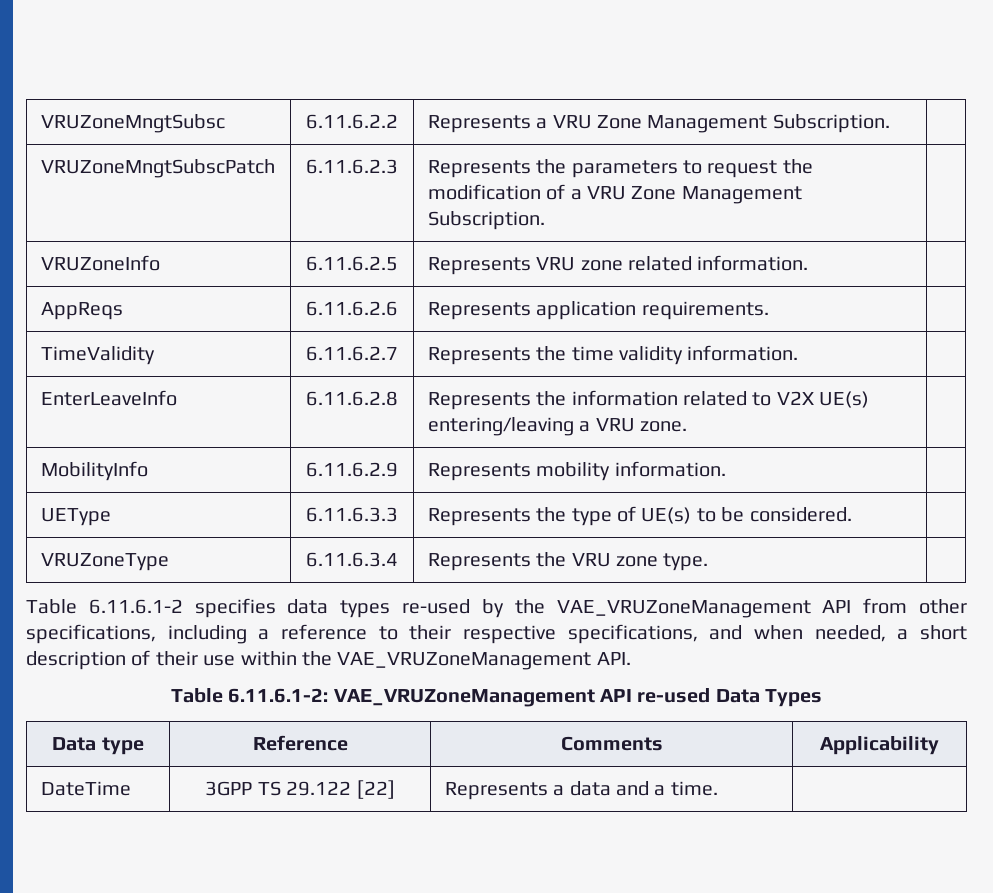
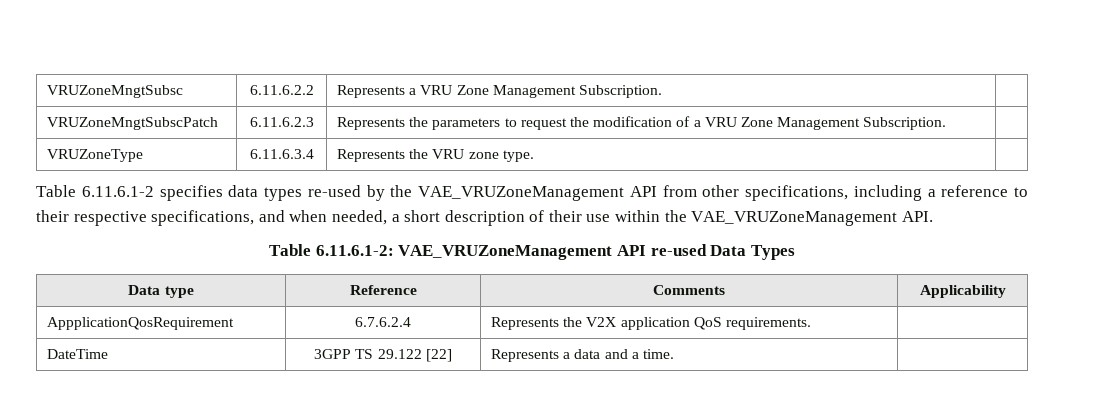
[40,255,160,271] [306,256,398,271] [427,255,809,275] [40,302,123,320] [306,301,398,316] [427,301,769,320] [40,346,155,365] [306,346,398,361] [427,345,799,365] [40,390,177,406] [306,391,398,406] [427,390,870,410] [427,417,687,436] [40,461,148,481] [306,462,398,477] [427,461,726,481] [40,508,111,526] [306,507,398,522] [427,506,852,526] // VRUZoneInfo | 6.11.6.2.5 | Represents VRU zone related information. | // AppReqs | 6.11.6.2.6 | Represents application requirements. | // TimeValidity | 6.11.6.2.7 | Represents the time validity information. | // EnterLeaveInfo | 6.11.6.2.8 | Represents the information related to V2X UE(s) entering/leaving a VRU zone. | // MobilityInfo | 6.11.6.2.9 | Represents mobility information. | // UEType | 6.11.6.3.3 | Represents the type of UE(s) to be considered. | -> (947, 123) none
(939, 745) none -> [47,317,235,330] [355,317,411,327] [491,317,811,330] // AppplicationQosRequirement | 6.7.6.2.4 | Represents the V2X application QoS requirements. |

